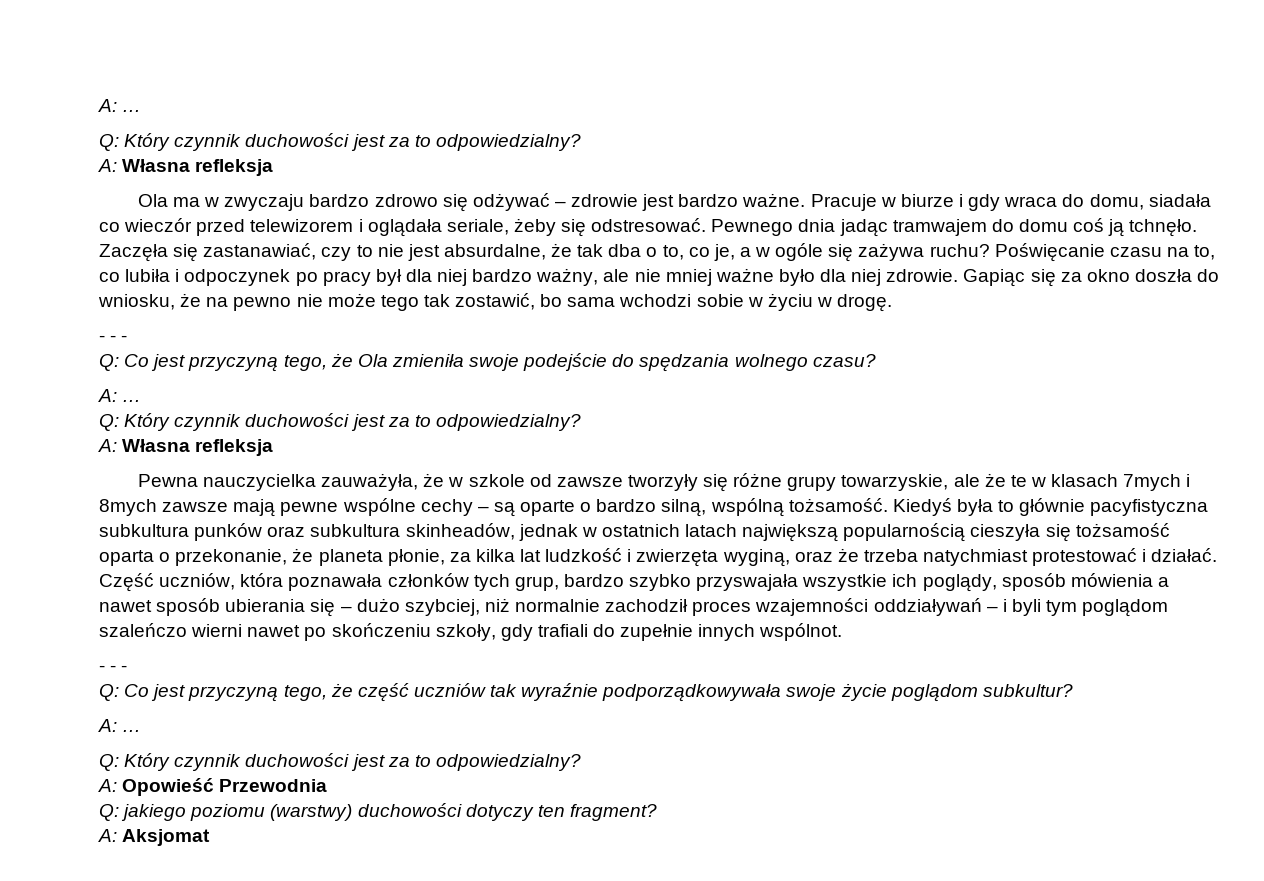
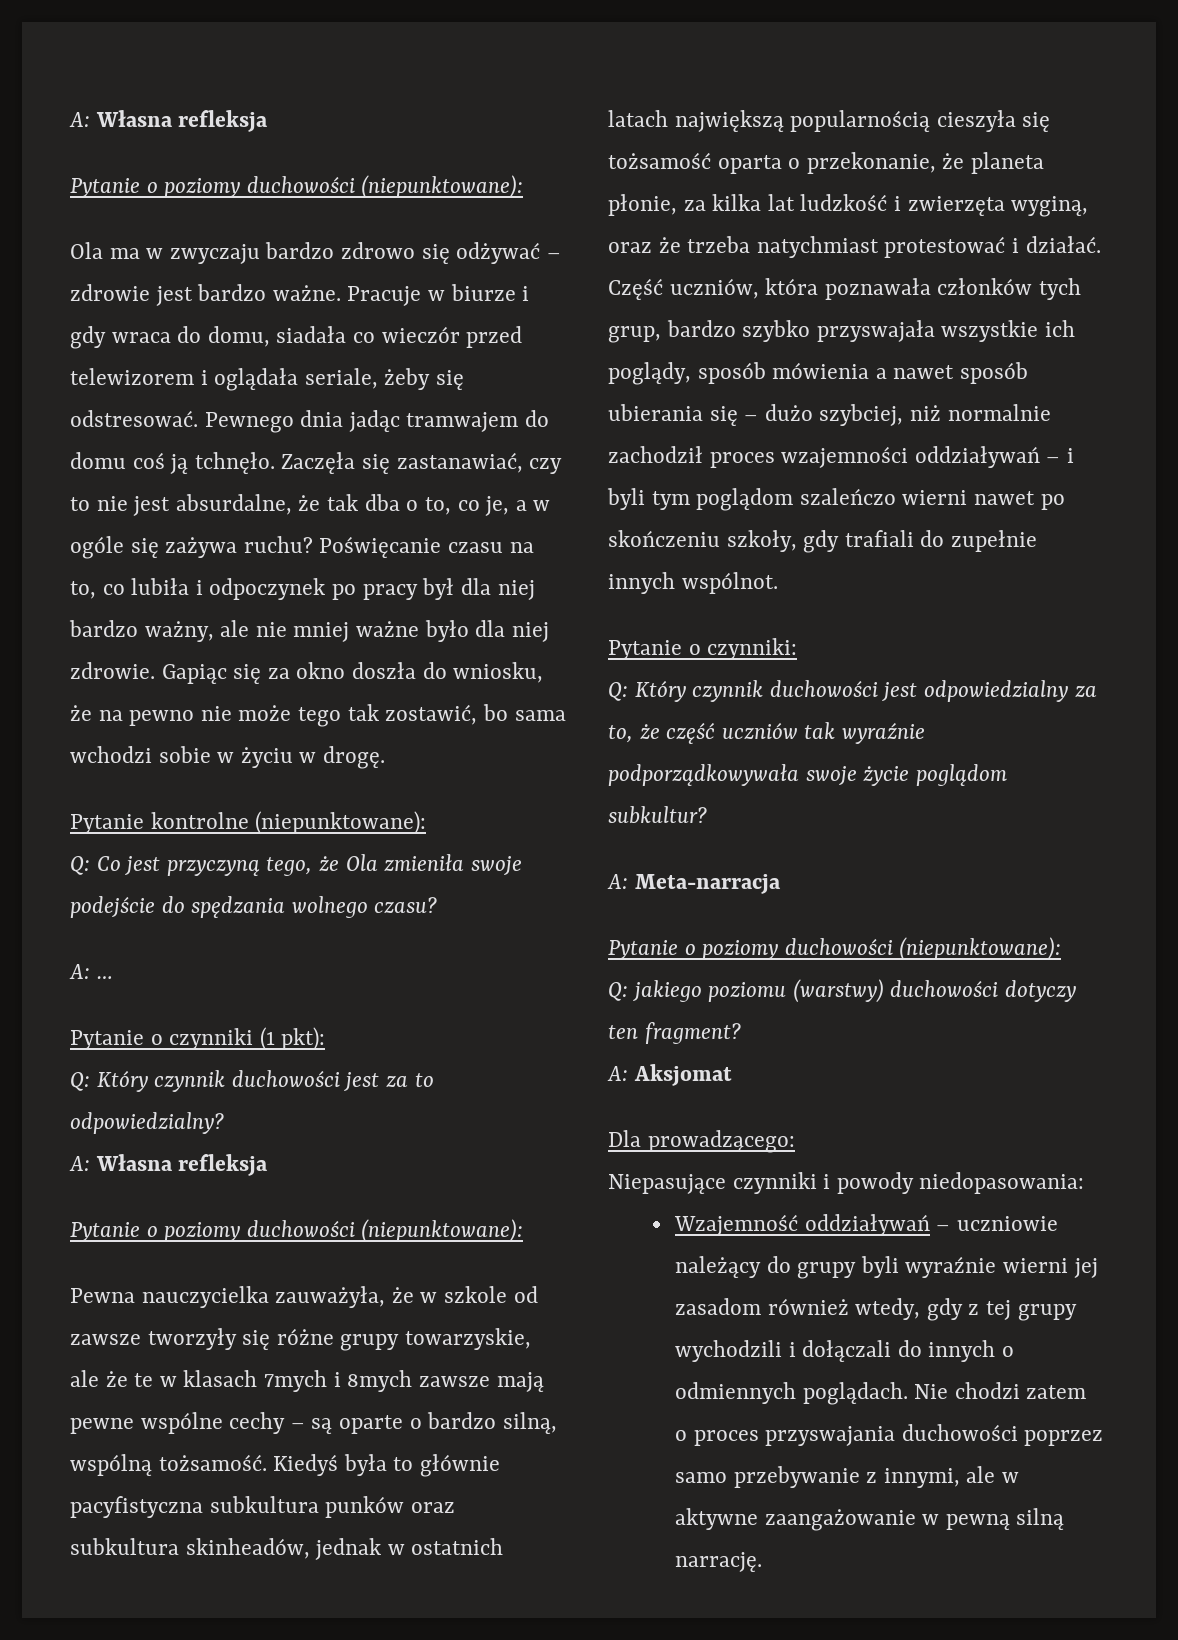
[98,99,142,112] [99,133,581,151] [98,159,274,176] A: … // Q: Który czynnik duchowości jest za to odpowiedzialny? // A: Własna refleksja -> [69,110,269,132] [70,175,524,199] A: Własna refleksja // Pytanie o poziomy duchowości (niepunktowane):
[99,335,128,342] - - - -> [70,811,427,835] Pytanie kontrolne (niepunktowane):
(142, 401) none -> [70,1027,326,1051] // Pytanie o czynniki (1 pkt):
(274, 447) none -> [70,1219,524,1243] // Pytanie o poziomy duchowości (niepunktowane):
[99,665,128,672] [99,684,327,702] - - - // Q: Co jest przyczyną tego, -> [608,638,798,660] [608,680,1097,702] [608,725,633,743] Pytanie o czynniki: // Q: Który czynnik duchowości jest odpowiedzialny za to,
[122,730,142,732] [99,753,581,771] [98,778,328,796] … // Q: Który czynnik duchowości jest za to odpowiedzialny? // A: Opowieść Przewodnia -> [634,874,781,894] [608,937,1062,961] Meta-narracja // Pytanie o poziomy duchowości (niepunktowane):
(211, 837) none -> [608,1130,795,1153] [608,1172,1085,1194] [673,1214,1058,1236] [674,1256,1098,1279] [674,1298,1077,1321] [674,1340,1014,1362] [674,1382,1087,1405] [674,1424,1104,1446] [674,1466,1019,1488] [674,1508,1065,1531] [674,1552,762,1572] // Dla prowadzącego: // Niepasujące czynniki i powody niedopasowania: // Wzajemność oddziaływań – uczniowie należący do grupy byli wyraźnie wierni jej zasadom również wtedy, gdy z tej grupy wychodzili i dołączali do innych o odmiennych poglądach. Nie chodzi zatem o proces przyswajania duchowości poprzez samo przebywanie z innymi, ale w aktywne zaangażowanie w pewną silną narrację.

